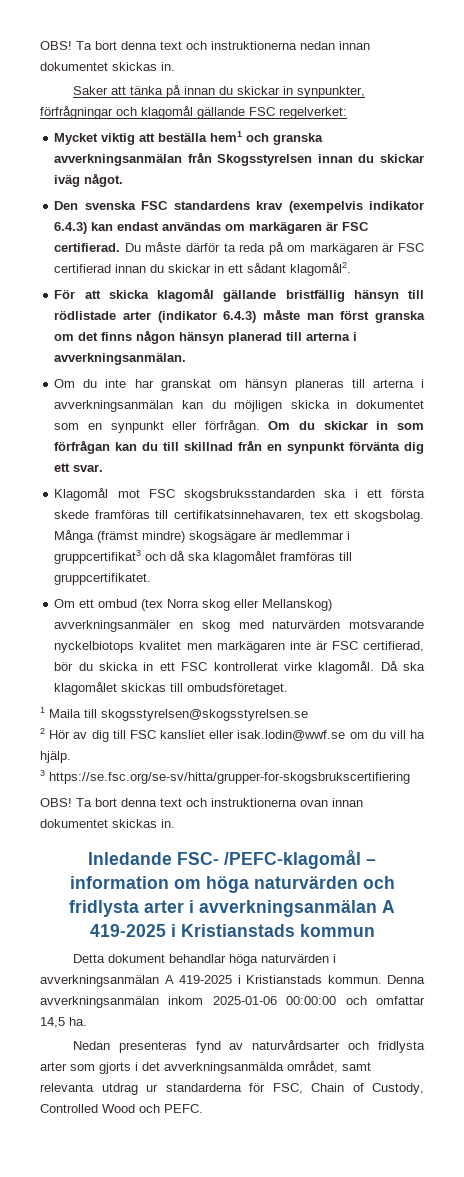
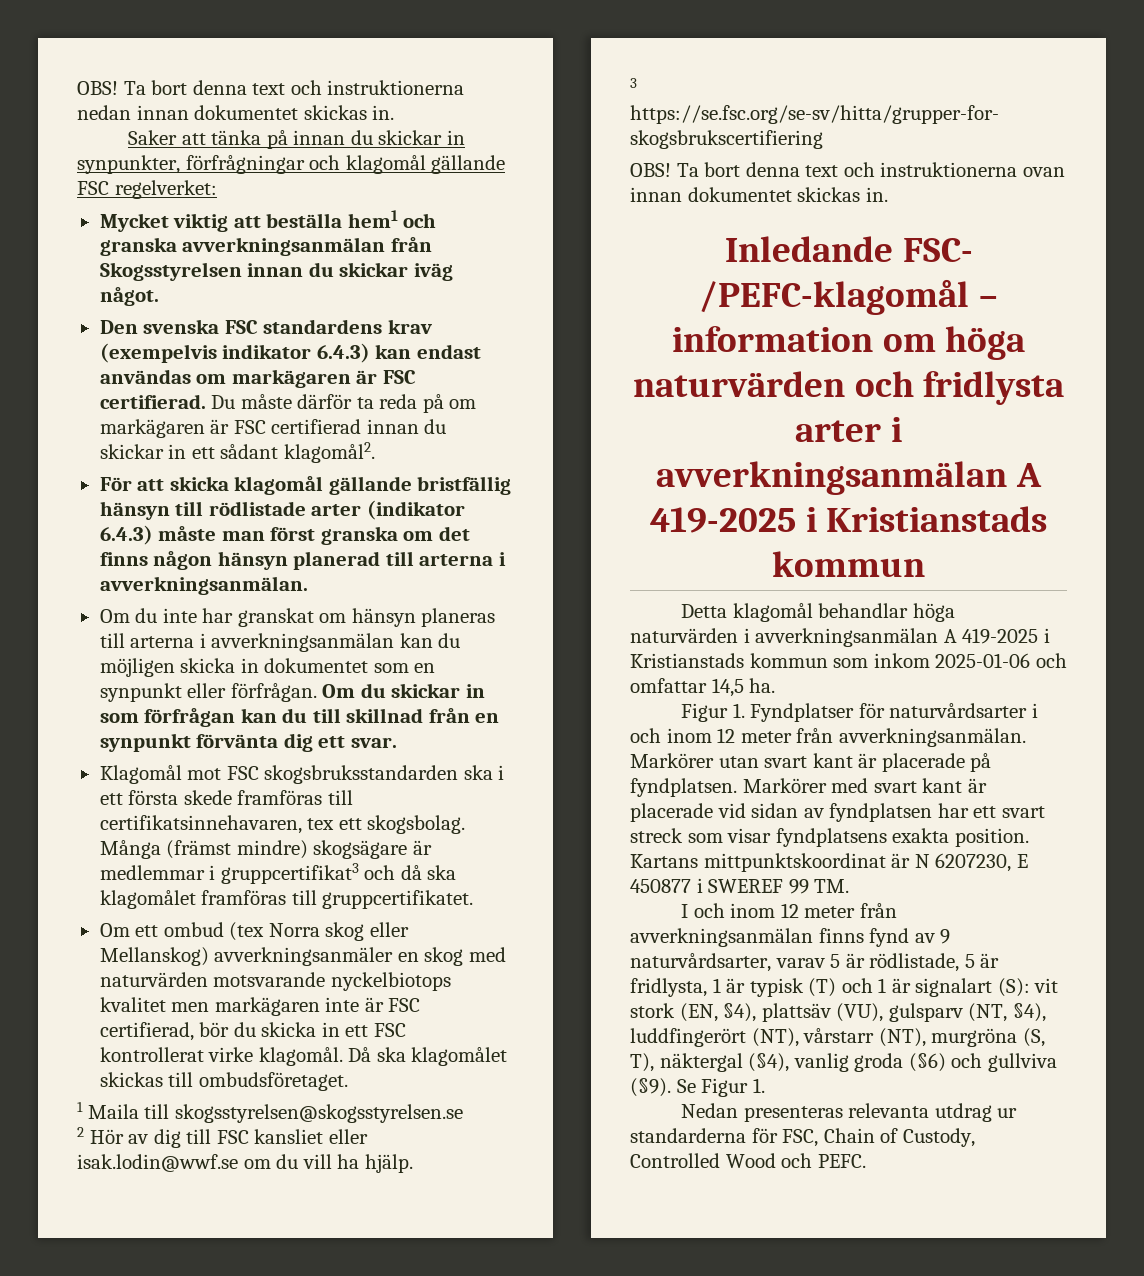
[107,954,165,963] dokument -> [732,603,813,622] klagomål
[327,975,425,984] [40,996,159,1008] kommun. Denna avverkningsanmälan -> [749,653,869,668] kommun som
[286,996,337,1005] 00:00:00 -> (1031, 660) none
[72,1040,425,1053] [40,1061,371,1074] Nedan presenteras fynd av naturvårdsarter och fridlysta arter som gjorts i det avverkningsanmälda området, samt -> [681,703,1038,722] [630,728,1026,747] [630,753,992,772] [630,778,987,797] [630,803,1045,822] [630,828,1029,847] [630,853,1028,872] [630,878,850,894] [681,903,897,918] [630,928,951,947] [630,953,1000,972] [630,978,1059,997] [630,1003,1046,1022] [630,1028,1045,1047] [630,1053,1057,1072] [630,1078,765,1097] [681,1103,843,1122] Figur 1. Fyndplatser för naturvårdsarter i och inom 12 meter från avverkningsanmälan. Markörer utan svart kant är placerade på fyndplatsen. Markörer med svart kant är placerade vid sidan av fyndplatsen har ett svart streck som visar fyndplatsens exakta position. Kartans mittpunktskoordinat är N 6207230, E 450877 i SWEREF 99 TM. // I och inom 12 meter från avverkningsanmälan finns fynd av 9 naturvårdsarter, varav 5 är rödlistade, 5 är fridlysta, 1 är typisk (T) och 1 är signalart (S): vit stork (EN, §4), plattsäv (VU), gulsparv (NT, §4), luddfingerört (NT), vårstarr (NT), murgröna (S, T), näktergal (§4), vanlig groda (§6) och gullviva (§9). Se Figur 1. // Nedan presenteras

